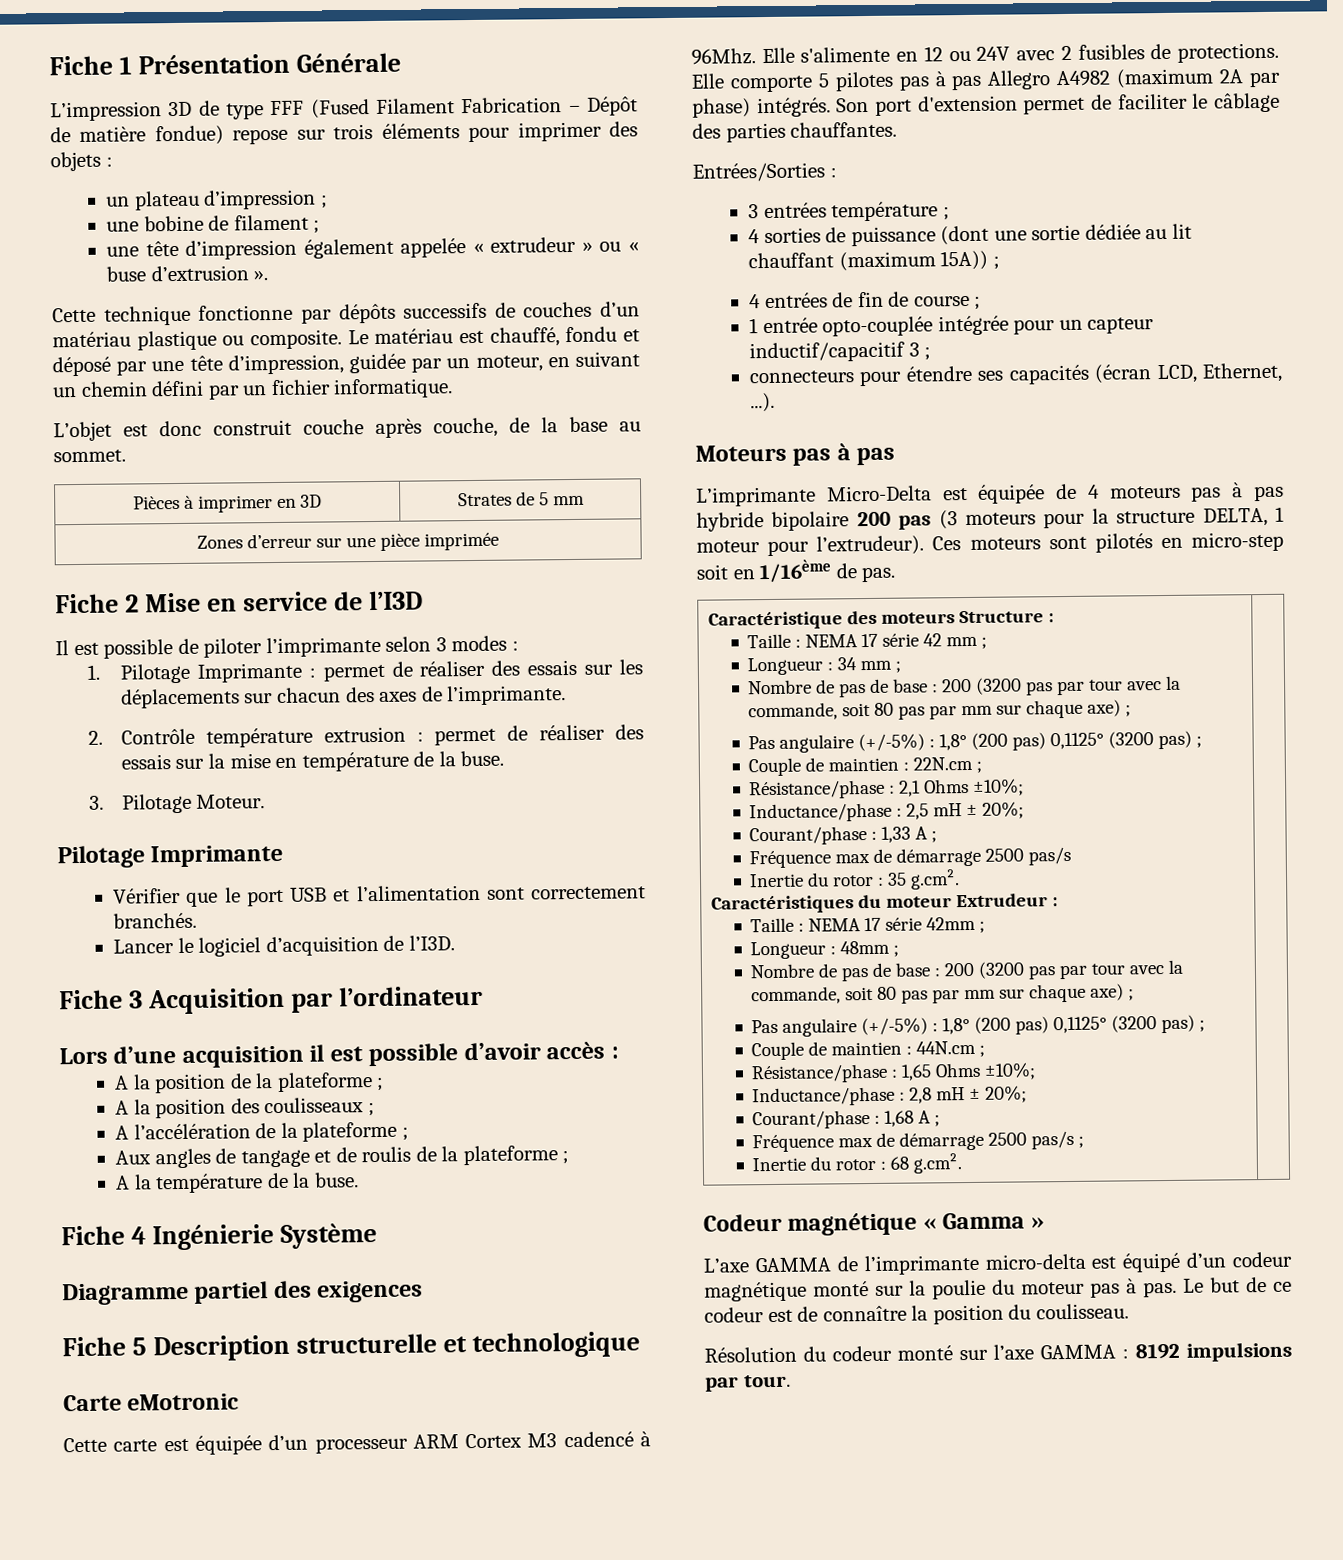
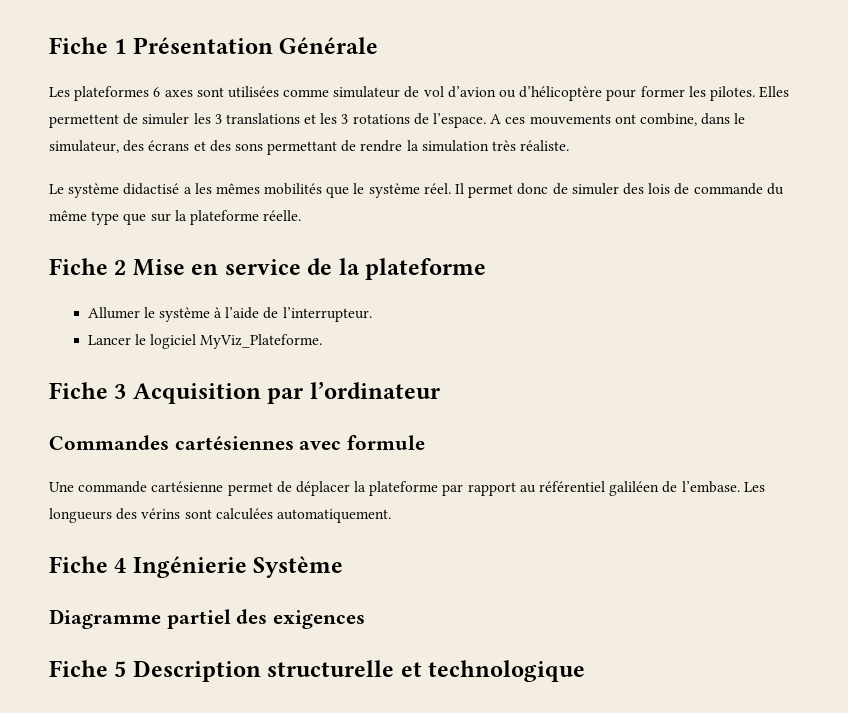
[50,96,638,122] [50,121,639,146] [50,151,113,172] [106,189,328,211] [106,214,321,234] [106,236,640,260] [106,265,269,282] [52,301,640,326] [52,326,641,351] [52,351,640,377] [52,378,454,400] [53,416,641,442] [53,449,126,463] [132,494,323,513] [457,491,585,507] [197,532,499,551] L’impression 3D de type FFF (Fused Filament Fabrication – Dépôt de matière fondue) repose sur trois éléments pour imprimer des objets : // un plateau d’impression ; // une bobine de filament ; // une tête d’impression également appelée « extrudeur » ou « buse d’extrusion ». // Cette technique fonctionne par dépôts successifs de couches d’un matériau plastique ou composite. Le matériau est chauffé, fondu et déposé par une tête d’impression, guidée par un moteur, en suivant un chemin défini par un fichier informatique. // L’objet est donc construit couche après couche, de la base au sommet. // Pièces à imprimer en 3D | Strates de 5 mm // Zones d’erreur sur une pièce imprimée -> [49,86,790,101] [49,113,746,128] [49,140,570,155] [49,183,784,198] [49,210,302,225] Les plateformes 6 axes sont utilisées comme simulateur de vol d’avion ou d’hélicoptère pour former les pilotes. Elles permettent de simuler les 3 translations et les 3 rotations de l’espace. A ces mouvements ont combine, dans le simulateur, des écrans et des sons permettant de rendre la simulation très réaliste. // Le système didactisé a les mêmes mobilités que le système réel. Il permet donc de simuler des lois de commande du même type que sur la plateforme réelle.
[369,590,424,611] [55,635,519,659] [87,659,644,684] [120,685,567,709] [88,724,644,748] [120,750,505,772] [89,793,266,814] [57,844,284,869] [113,884,647,907] [113,912,198,929] l’I3D // Il est possible de piloter l’imprimante selon 3 modes : // 1. Pilotage Imprimante : permet de réaliser des essais sur les déplacements sur chacun des axes de l’imprimante. // 2. Contrôle température extrusion : permet de réaliser des essais sur la mise en température de la buse. // 3. Pilotage Moteur. // Pilotage Imprimante // Vérifier que le port USB et l’alimentation sont correctement branchés. -> [338,258,487,280] [87,307,372,322] la plateforme // Allumer le système à l’aide de l’interrupteur.
[265,935,455,957] d’acquisition de l’I3D. -> [200,334,323,349] MyViz_Plateforme.
[59,1041,619,1068] [114,1072,385,1094] [115,1097,375,1119] [115,1121,409,1142] [115,1145,570,1169] [115,1172,359,1194] Lors d’une acquisition il est possible d’avoir accès : // A la position de la plateforme ; // A la position des coulisseaux ; // A l’accélération de la plateforme ; // Aux angles de tangage et de roulis de la plateforme ; // A la température de la buse. -> [49,435,426,450] [49,481,765,496] [49,508,391,523] Commandes cartésiennes avec formule // Une commande cartésienne permet de déplacer la plateforme par rapport au référentiel galiléen de l’embase. Les longueurs des vérins sont calculées automatiquement.
[63,1393,240,1412] [63,1431,651,1455] [691,42,1279,65] [691,68,1281,93] [692,92,1280,118] [692,121,898,143] [692,162,837,182] [748,201,950,222] [748,223,1192,247] [748,250,1000,272] [749,291,982,310] [749,315,1155,337] [749,341,932,363] [749,362,1283,387] [750,392,776,413] [695,443,896,466] [696,482,1284,507] [696,506,1284,532] [696,531,1284,557] [696,559,897,583] [707,610,1054,630] [747,633,988,649] [747,657,902,676] [747,675,1182,698] [748,699,1132,721] [748,730,1203,753] [748,756,983,777] [749,778,1025,800] [749,801,1025,823] [749,826,938,846] [749,846,1072,869] [749,869,961,890] [710,893,1058,914] [750,916,986,933] [750,940,900,960] [750,959,1184,982] [751,983,1135,1005] [751,1014,1206,1037] [751,1040,986,1061] [751,1062,1037,1084] [752,1085,1028,1107] [752,1110,941,1130] [752,1130,1085,1153] [752,1153,963,1174] [703,1212,1045,1236] [703,1251,1292,1276] [704,1277,1292,1302] [704,1303,1129,1325] [704,1341,1292,1363] [705,1374,791,1392] // Carte eMotronic // Cette carte est équipée d’un processeur ARM Cortex M3 cadencé à 96Mhz. Elle s'alimente en 12 ou 24V avec 2 fusibles de protections. Elle comporte 5 pilotes pas à pas Allegro A4982 (maximum 2A par phase) intégrés. Son port d'extension permet de faciliter le câblage des parties chauffantes. // Entrées/Sorties : // 3 entrées température ; // 4 sorties de puissance (dont une sortie dédiée au lit chauffant (maximum 15A)) ; // 4 entrées de fin de course ; // 1 entrée opto-couplée intégrée pour un capteur inductif/capacitif 3 ; // connecteurs pour étendre ses capacités (écran LCD, Ethernet, ...). // Moteurs pas à pas // L’imprimante Micro-Delta est équipée de 4 moteurs pas à pas hybride bipolaire 200 pas (3 moteurs pour la structure DELTA, 1 moteur pour l’extrudeur). Ces moteurs sont pilotés en micro-step soit en 1/16ème de pas. // Caractéristique des moteurs Structure : // Taille : NEMA 17 série 42 mm ; // Longueur : 34 mm ; // Nombre de pas de base : 200 (3200 pas par tour avec la commande, soit 80 pas par mm sur chaque axe) ; // Pas angulaire (+/-5%) : 1,8° (200 pas) 0,1125° (3200 pas) ; // Couple de maintien : 22N.cm ; // Résistance/phase : 2,1 Ohms ±10%; // Inductance/phase : 2,5 mH ± 20%; // Courant/phase : 1,33 A ; // Fréquence max de démarrage 2500 pas/s // Inertie du rotor : 35 g.cm². // Caractéristiques du moteur Extrudeur : // Taille : NEMA 17 série 42mm ; // Longueur : 48mm ; // Nombre de pas de base : 200 (3200 pas par tour avec la commande, soit 80 pas par mm sur chaque axe) ; // Pas angulaire (+/-5%) : 1,8° (200 pas) 0,1125° (3200 pas) ; // Couple de maintien : 44N.cm ; // Résistance/phase : 1,65 Ohms ±10%; // Inductance/phase : 2,8 mH ± 20%; // Courant/phase : 1,68 A ; // Fréquence max de démarrage 2500 pas/s ; // Inertie du rotor : 68 g.cm². | // Codeur magnétique « Gamma » // L’axe GAMMA de l’imprimante micro-delta est équipé d’un codeur magnétique monté sur la poulie du moteur pas à pas. Le but de ce codeur est de connaître la position du coulisseau. // Résolution du codeur monté sur l’axe GAMMA : 8192 impulsions par tour. -> (586, 671) none

